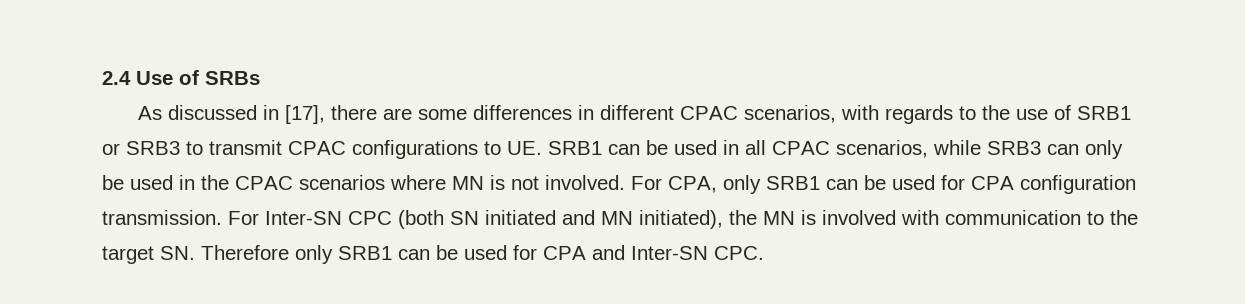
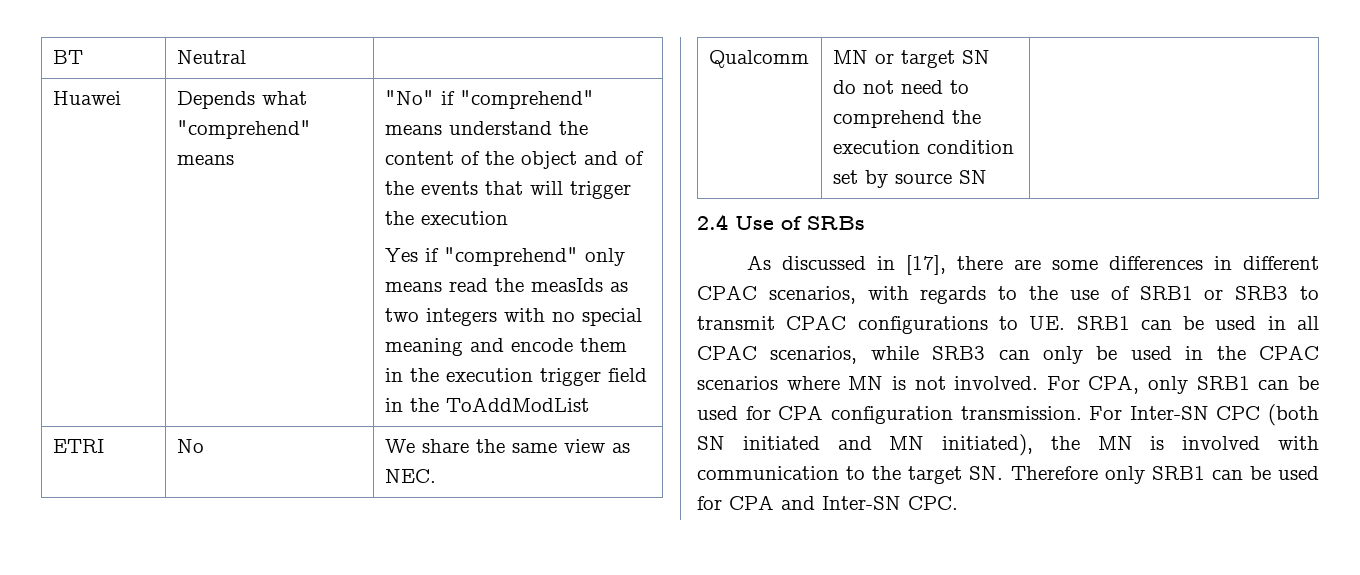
(102, 78) none -> [52,50,83,64] [176,50,246,64] [52,91,121,105] [176,91,307,109] [176,120,311,139] [176,155,234,165] [384,90,594,109] [384,121,588,135] [384,151,644,169] [384,181,631,199] [384,211,508,225] [384,247,625,266] [384,278,628,292] [384,308,642,326] [384,338,627,356] [384,368,647,386] [384,397,589,412] [52,439,104,453] [176,439,204,453] [384,439,630,453] [384,469,436,483] [708,50,809,68] [832,50,990,68] [832,80,969,94] [832,110,981,128] [832,140,1014,154] [832,170,987,188] BT | Neutral | // Huawei | Depends what "comprehend" means | "No" if "comprehend" means understand the content of the object and of the events that will trigger the execution // Yes if "comprehend" only means read the measIds as two integers with no special meaning and encode them in the execution trigger field in the ToAddModList // ETRI | No | We share the same view as NEC. // Qualcomm | MN or target SN do not need to comprehend the execution condition set by source SN | //

